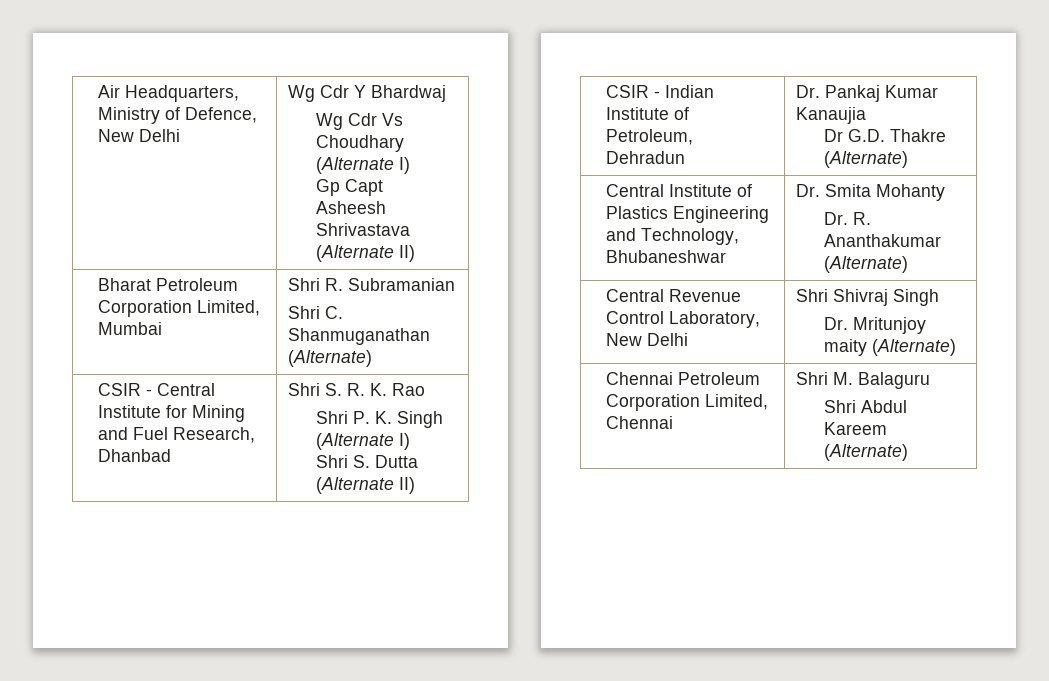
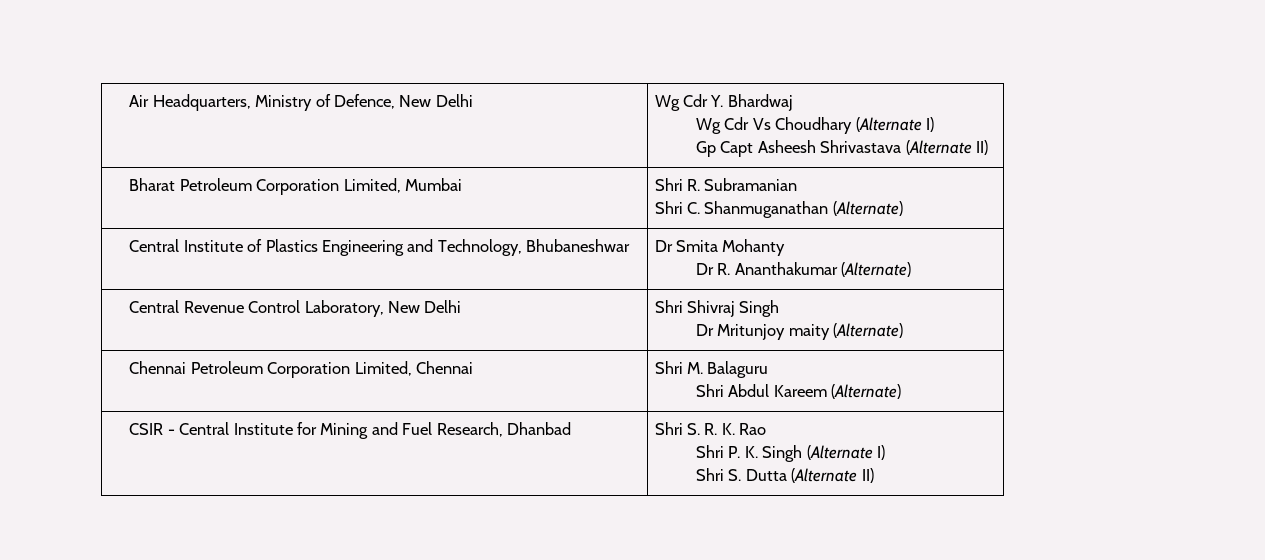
[354,85,367,98] Y -> [710,95,724,107] Y.
(373, 358) none -> [129,239,631,256] [654,239,786,256] [695,262,912,277] [129,300,462,317] [654,300,780,317] [695,323,904,340] [129,361,473,378] [654,361,769,378] [695,384,902,399] // Central Institute of Plastics Engineering and Technology, Bhubaneshwar | Dr Smita Mohanty // Dr R. Ananthakumar (Alternate) // Central Revenue Control Laboratory, New Delhi | Shri Shivraj Singh // Dr Mritunjoy maity (Alternate) // Chennai Petroleum Corporation Limited, Chennai | Shri M. Balaguru // Shri Abdul Kareem (Alternate)
[605,85,714,98] [605,107,689,120] [605,129,693,145] [605,151,685,164] [796,85,939,102] [796,107,867,124] [823,129,946,142] [823,151,908,168] [605,184,752,197] [605,206,769,223] [605,228,739,245] [605,250,726,263] [796,184,946,201] [823,212,871,225] [823,234,941,247] [823,256,908,273] [605,289,741,302] [605,311,760,328] [605,333,688,346] [796,289,940,306] [823,317,926,334] [823,339,956,356] [605,372,760,385] [605,394,768,411] [605,416,673,429] [796,372,931,389] [823,400,907,413] [823,422,887,435] [823,444,908,461] // CSIR - Indian Institute of Petroleum, Dehradun | Dr. Pankaj Kumar Kanaujia // Dr G.D. Thakre (Alternate) // Central Institute of Plastics Engineering and Technology, Bhubaneshwar | Dr. Smita Mohanty // Dr. R. Ananthakumar (Alternate) // Central Revenue Control Laboratory, New Delhi | Shri Shivraj Singh // Dr. Mritunjoy maity (Alternate) // Chennai Petroleum Corporation Limited, Chennai | Shri M. Balaguru // Shri Abdul Kareem (Alternate) -> (874, 475) none

